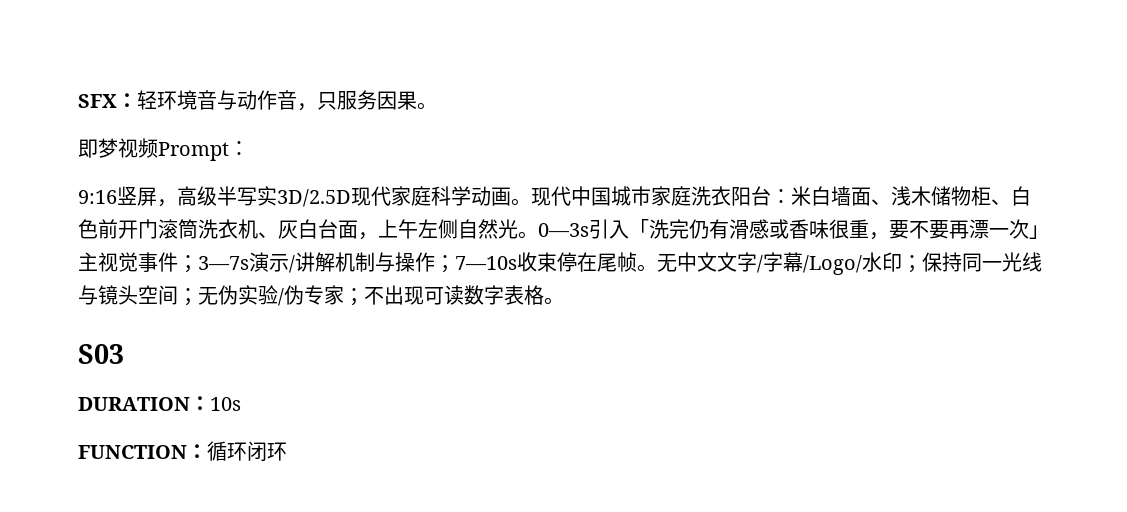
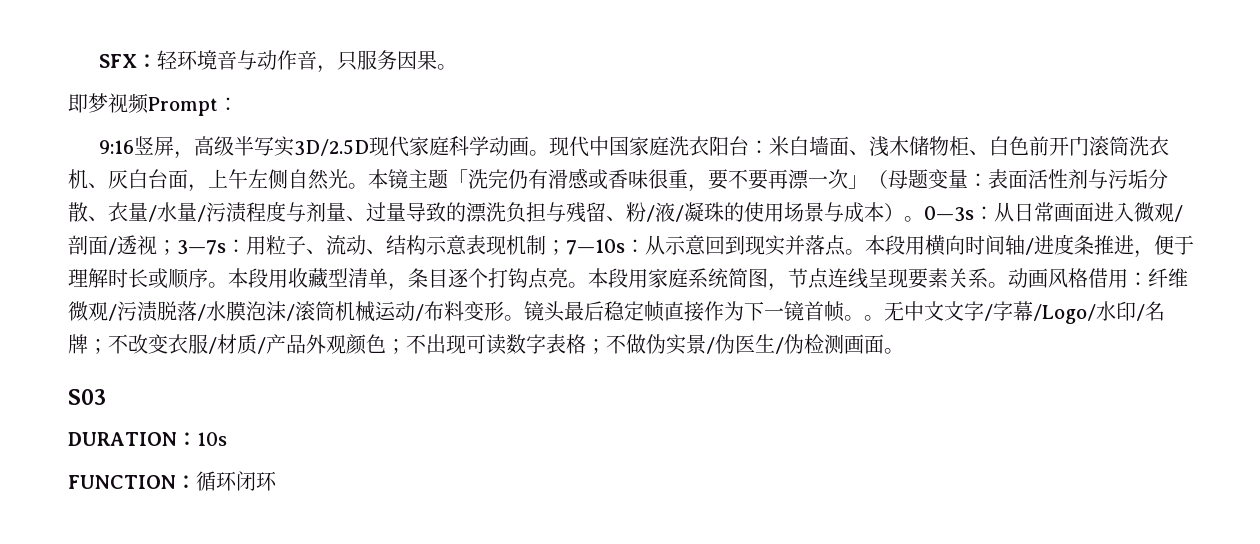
[611,186,651,206] 城市 -> (630, 146) none
[538,219,629,239] 0—3s引入 -> [368,169,448,189] 本镜主题
[78,252,637,273] 主视觉事件；3—7s演示/讲解机制与操作；7—10s收束停在尾帧 -> [868,169,1168,189] [68,201,1183,223] [68,234,1194,258] [68,268,1188,291] [68,301,864,322] （母题变量：表面活性剂与污垢分散、衣量/水量/污渍程度与剂量、过量导致的漂洗负担与残留、粉/液/凝珠的使用场景与成本）。0—3s：从日常画面进入微观/剖面/透视；3—7s：用粒子、流动、结构示意表现机制；7—10s：从示意回到现实并落点。本段用横向时间轴/进度条推进，便于理解时长或顺序。本段用收藏型清单，条目逐个打钩点亮。本段用家庭系统简图，节点连线呈现要素关系。动画风格借用：纤维微观/污渍脱落/水膜泡沫/滚筒机械运动/布料变形。镜头最后稳定帧直接作为下一镜首帧。
[902,252,1042,273] [78,285,344,306] ；保持同一光线与镜头空间；无伪实验/伪专家 -> [1136,301,1165,321] [68,334,386,355] /名牌；不改变衣服/材质/产品外观颜色
(544, 295) none -> [586,334,884,355] ；不做伪实景/伪医生/伪检测画面

